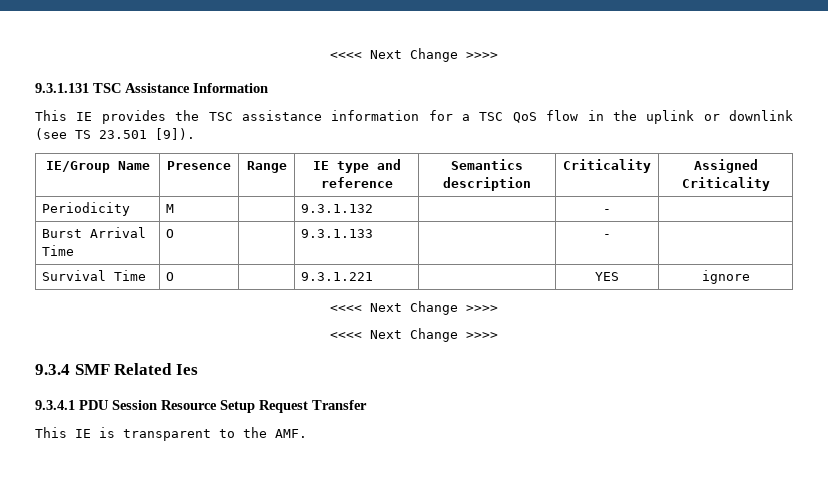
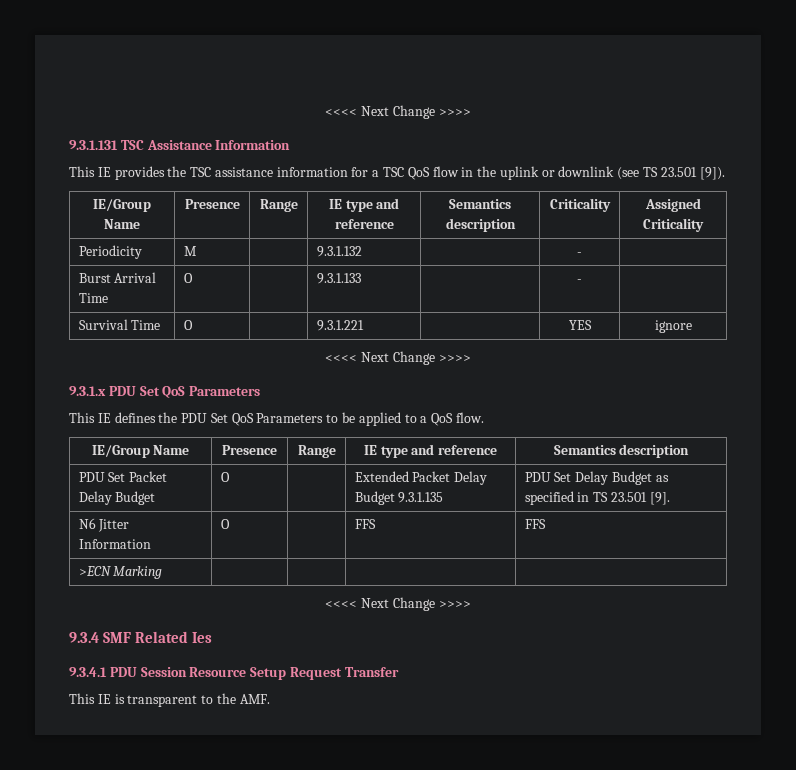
(498, 308) none -> [69,386,261,398] [69,412,484,426] [91,445,190,458] [222,445,277,455] [297,445,336,458] [363,444,498,458] [553,444,690,458] [78,471,168,482] [78,491,156,505] [220,472,230,482] [354,471,488,485] [354,491,444,505] [524,471,669,485] [524,491,670,505] [78,518,130,532] [78,539,151,549] [220,519,230,529] [354,519,376,529] [524,519,546,529] [78,566,163,579] // 9.3.1.x PDU Set QoS Parameters // This IE defines the PDU Set QoS Parameters to be applied to a QoS flow. // IE/Group Name | Presence | Range | IE type and reference | Semantics description // PDU Set Packet Delay Budget | O | | Extended Packet Delay Budget 9.3.1.135 | PDU Set Delay Budget as specified in TS 23.501 [9]. // N6 Jitter Information | O | | FFS | FFS // >ECN Marking | | | |

